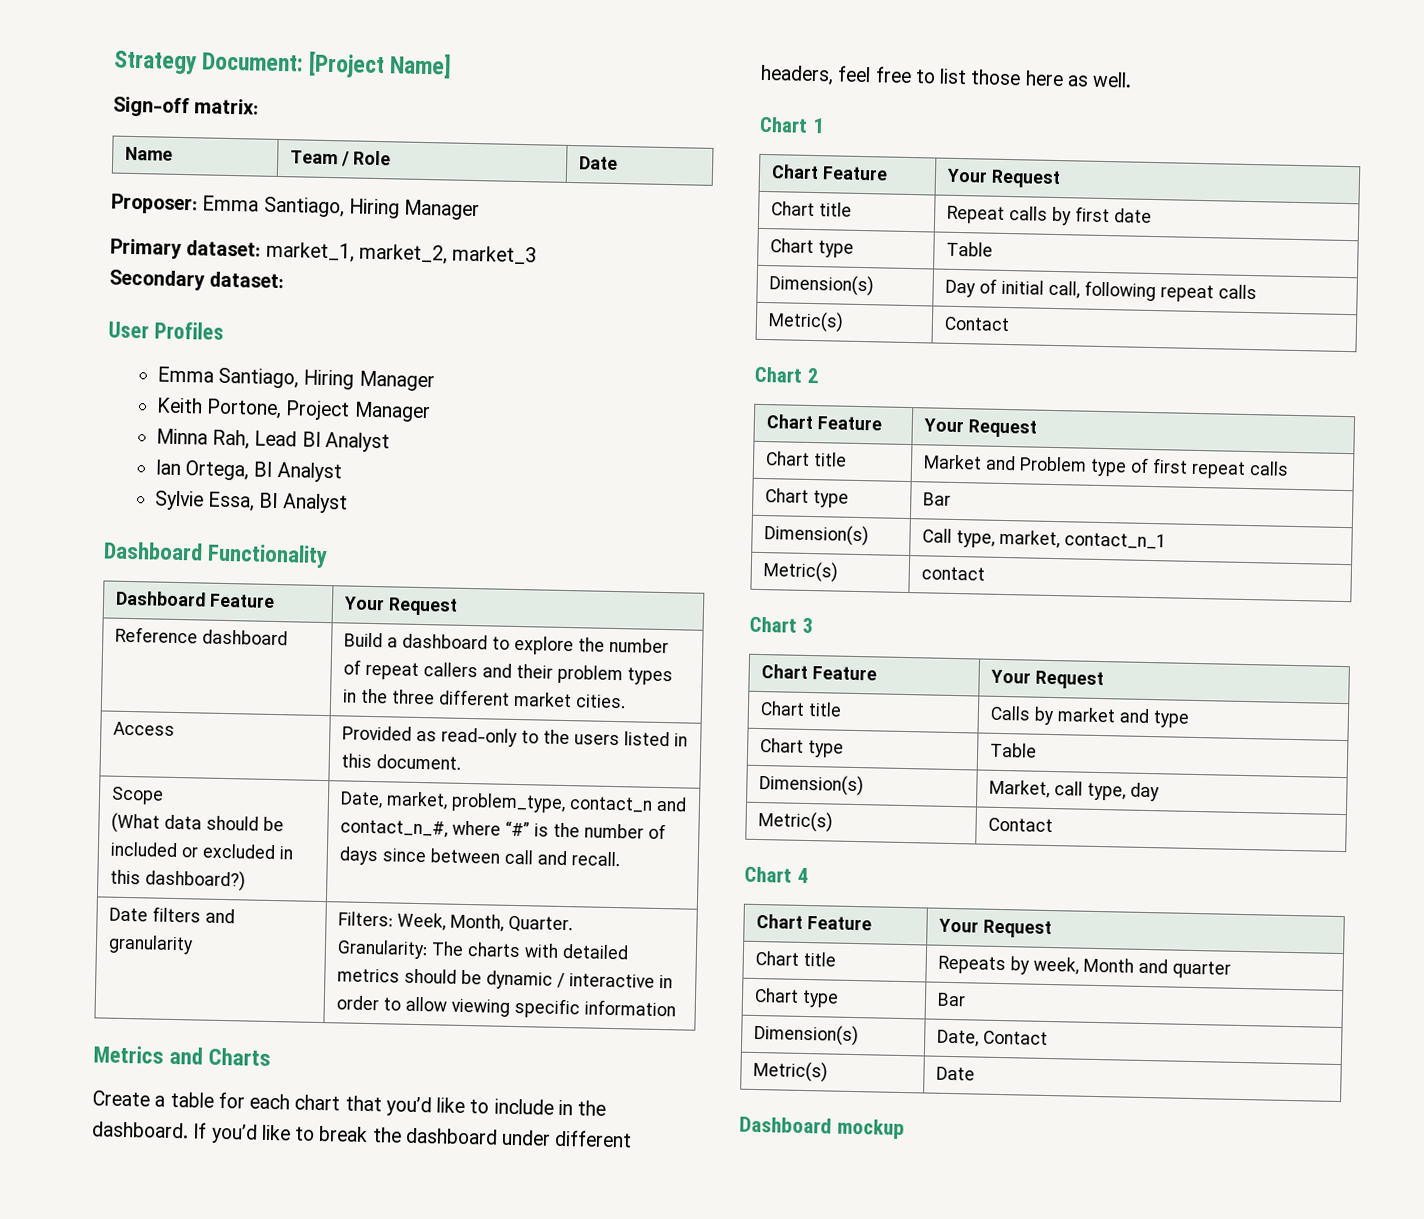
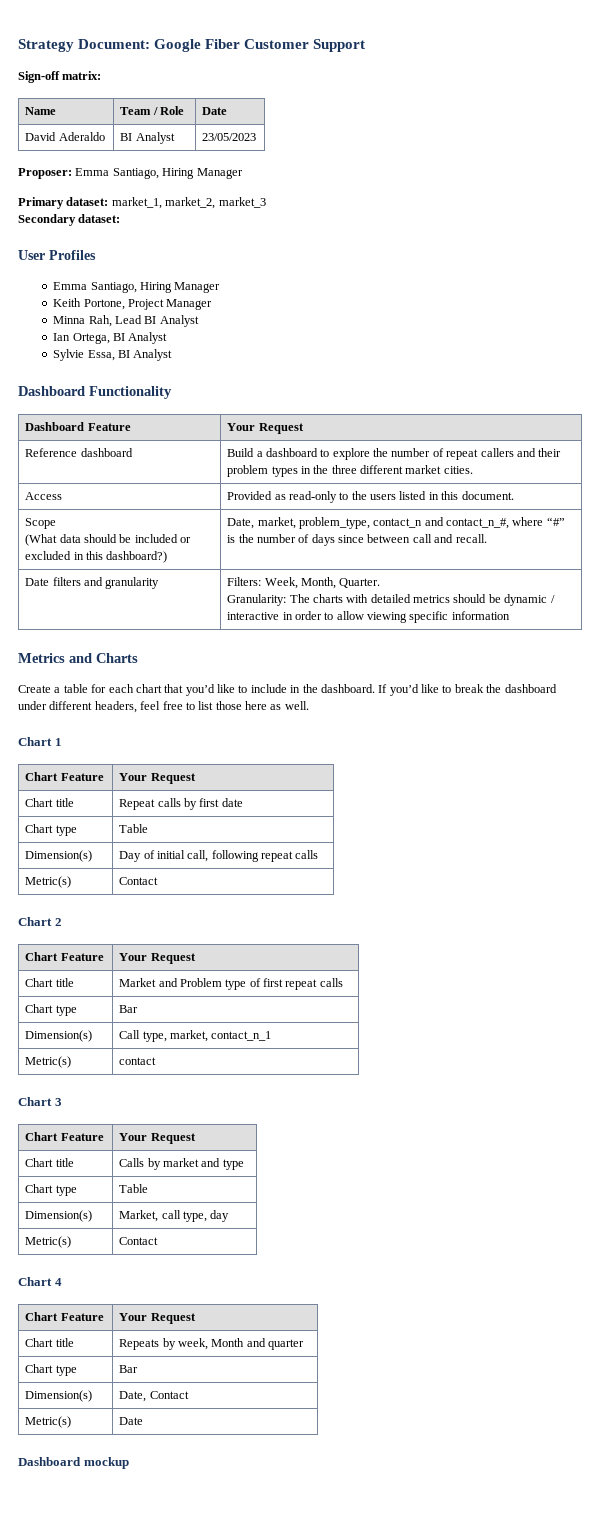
[307,51,453,79] [Project Name] -> [154,39,366,52] Google Fiber Customer Support
(619, 163) none -> [25,132,105,141] [120,132,175,144] [202,133,257,141] // David Aderaldo | BI Analyst | 23/05/2023

